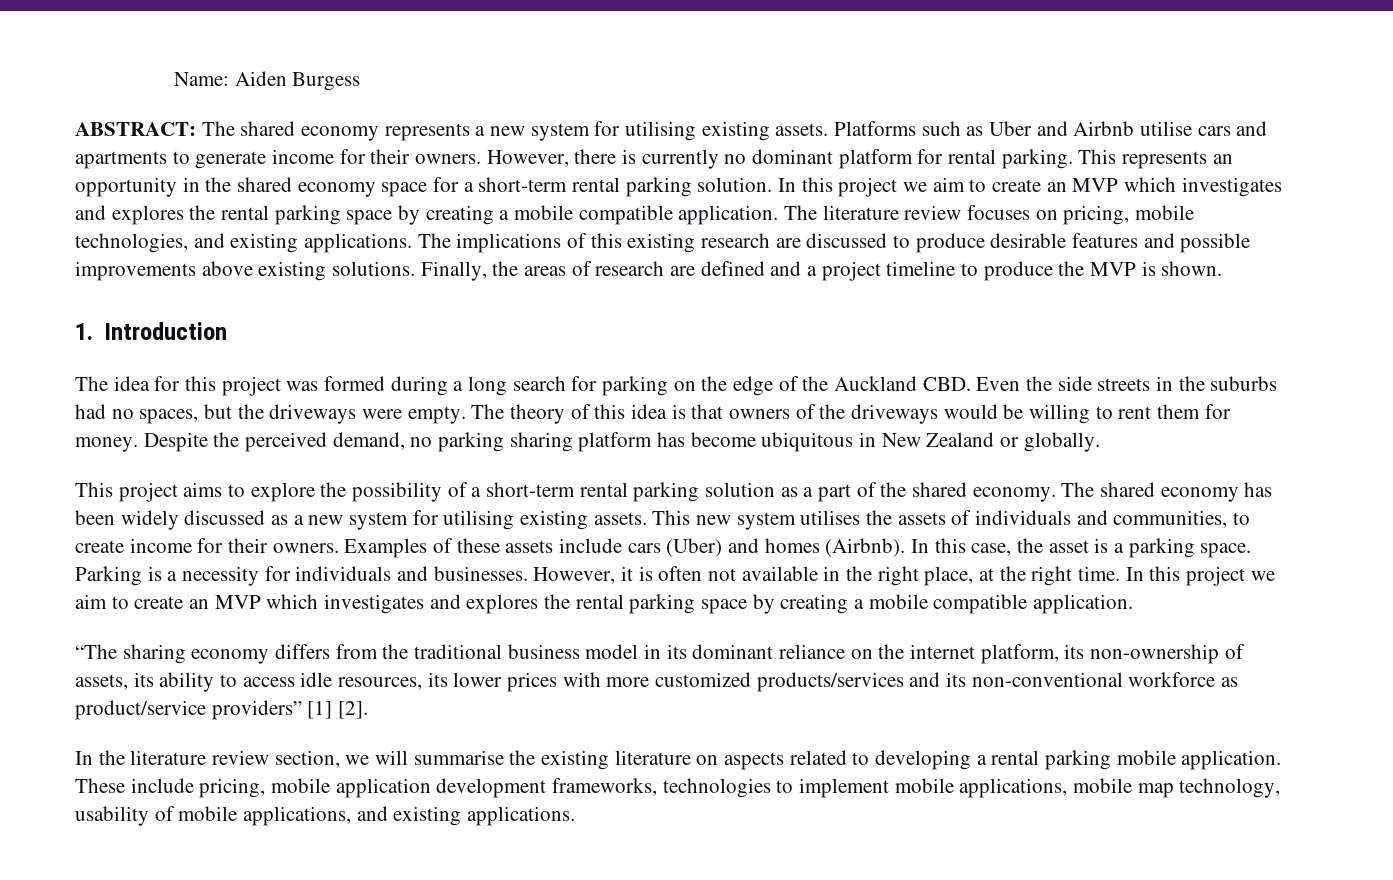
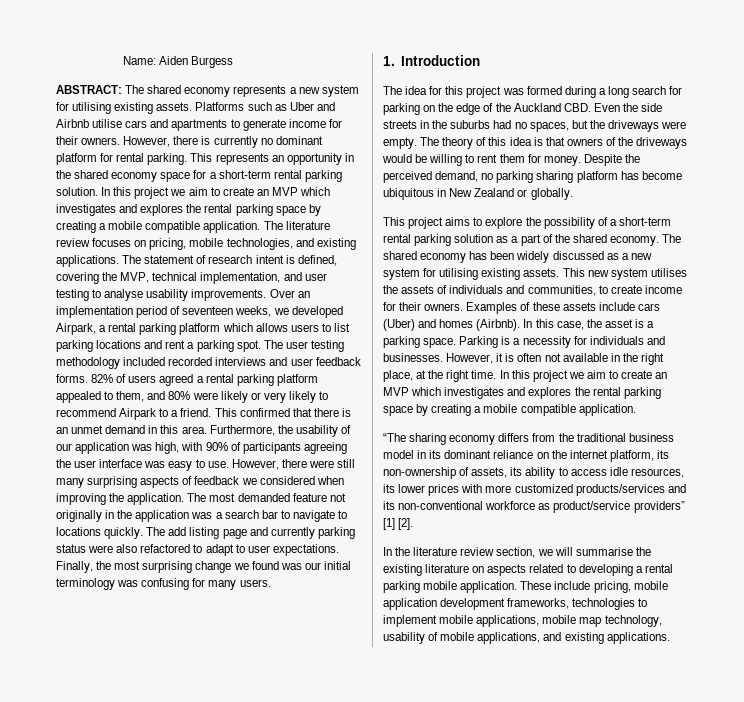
[456,233,1251,253] [75,261,1223,281] implications of this existing research are discussed to produce desirable features and possible improvements above existing solutions. Finally, the areas of research are defined and a project timeline to produce the MVP is shown. -> [144,255,337,266] [56,272,327,284] [56,289,310,301] [56,306,343,318] [56,323,350,335] [56,340,344,352] [56,357,361,369] [56,374,318,386] [56,391,329,403] [56,408,351,420] [56,425,351,437] [56,442,347,454] [56,459,356,471] [56,476,344,488] [56,493,346,505] [56,510,348,522] [56,527,355,539] [56,544,339,556] [56,561,351,573] [56,578,271,590] statement of research intent is defined, covering the MVP, technical implementation, and user testing to analyse usability improvements. Over an implementation period of seventeen weeks, we developed Airpark, a rental parking platform which allows users to list parking locations and rent a parking spot. The user testing methodology included recorded interviews and user feedback forms. 82% of users agreed a rental parking platform appealed to them, and 80% were likely or very likely to recommend Airpark to a friend. This confirmed that there is an unmet demand in this area. Furthermore, the usability of our application was high, with 90% of participants agreeing the user interface was easy to use. However, there were still many surprising aspects of feedback we considered when improving the application. The most demanded feature not originally in the application was a search bar to navigate to locations quickly. The add listing page and currently parking status were also refactored to adapt to user expectations. Finally, the most surprising change we found was our initial terminology was confusing for many users.

